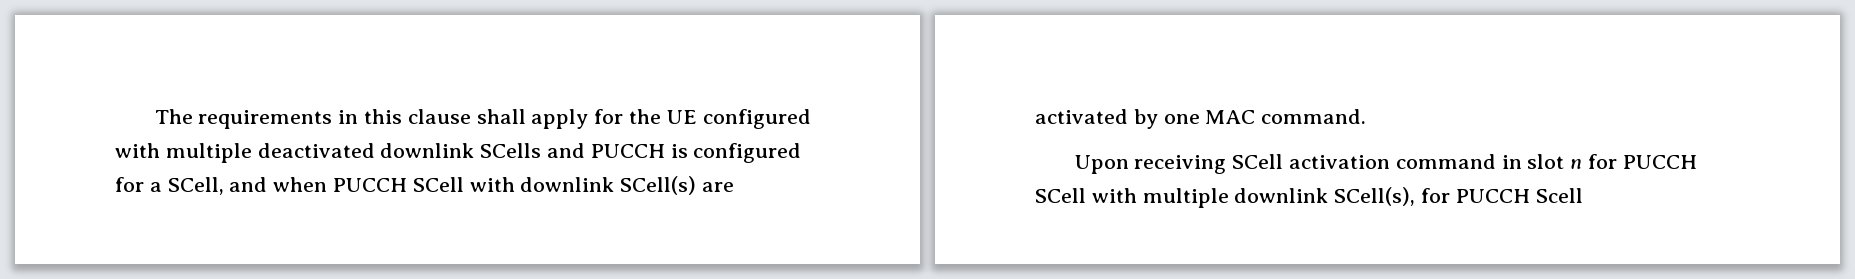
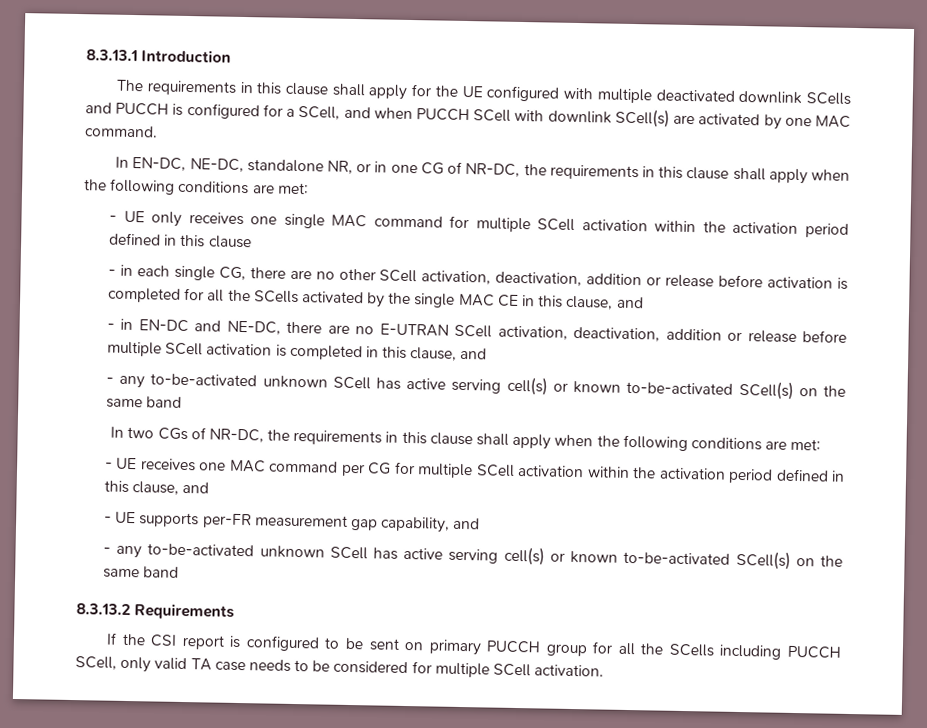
(154, 116) none -> [86,49,232,63] 8.3.13.1 Introduction //
[1074,154,1697,174] [1035,187,1583,208] Upon receiving SCell activation command in slot n for PUCCH SCell with multiple downlink SCell(s), for PUCCH Scell -> [115,156,851,185] [84,178,309,195] [108,210,850,238] [108,232,252,249] [107,264,848,290] [107,287,644,310] [106,318,847,343] [106,341,488,361] [105,373,846,400] [105,396,183,409] [110,426,822,452] [104,457,845,484] [103,480,210,495] [103,511,481,533] [102,543,843,570] [102,566,180,579] [76,603,236,620] [106,632,842,660] [75,656,605,678] In EN-DC, NE-DC, standalone NR, or in one CG of NR-DC, the requirements in this clause shall apply when the following conditions are met: // - UE only receives one single MAC command for multiple SCell activation within the activation period defined in this clause // - in each single CG, there are no other SCell activation, deactivation, addition or release before activation is completed for all the SCells activated by the single MAC CE in this clause, and // - in EN-DC and NE-DC, there are no E-UTRAN SCell activation, deactivation, addition or release before multiple SCell activation is completed in this clause, and // - any to-be-activated unknown SCell has active serving cell(s) or known to-be-activated SCell(s) on the same band // In two CGs of NR-DC, the requirements in this clause shall apply when the following conditions are met: // - UE receives one MAC command per CG for multiple SCell activation within the activation period defined in this clause, and // - UE supports per-FR measurement gap capability, and // - any to-be-activated unknown SCell has active serving cell(s) or known to-be-activated SCell(s) on the same band // 8.3.13.2 Requirements // If the CSI report is configured to be sent on primary PUCCH group for all the SCells including PUCCH SCell, only valid TA case needs to be considered for multiple SCell activation.

